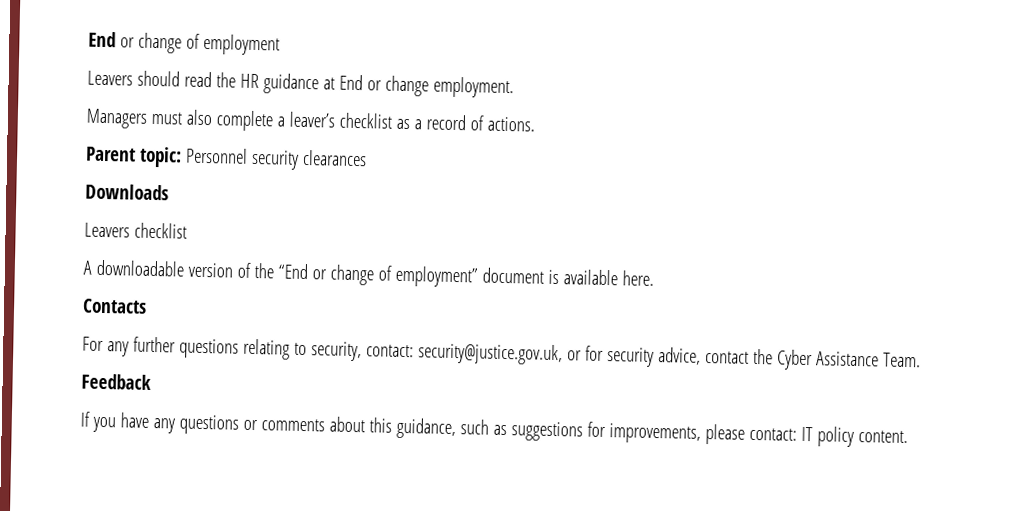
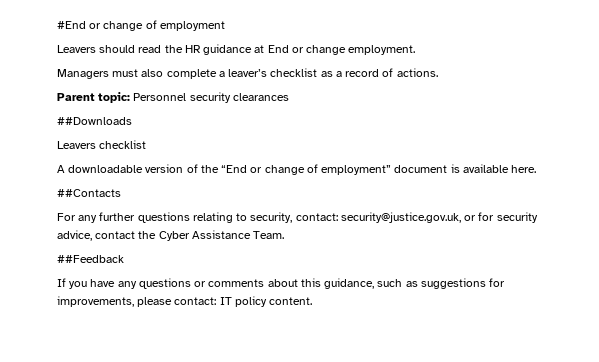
[88,31,116,48] End -> [57,21,86,29] #End
[85,183,169,201] Downloads -> [57,117,132,125] ##Downloads
[82,298,147,314] Contacts -> [57,189,121,197] ##Contacts
[81,373,151,390] Feedback -> [57,255,124,263] ##Feedback

